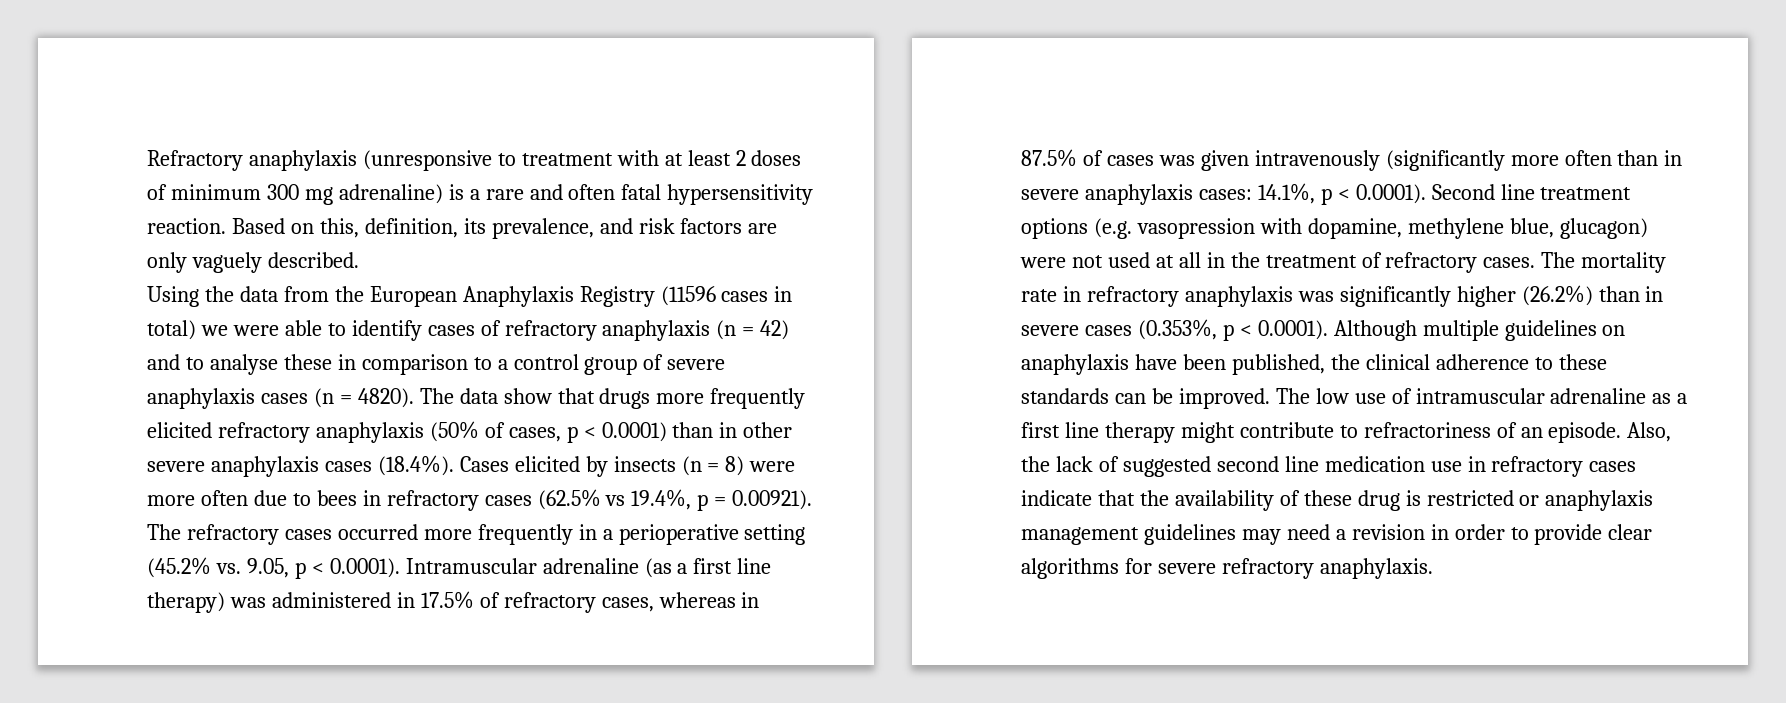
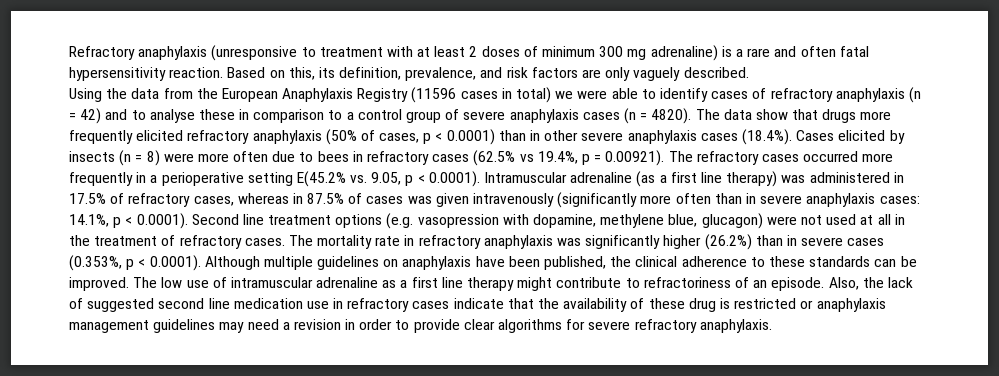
[364,218,486,238] definition, its -> [318,67,402,80] its definition,
[147,557,211,578] (45.2% -> [296,171,346,187] E(45.2%

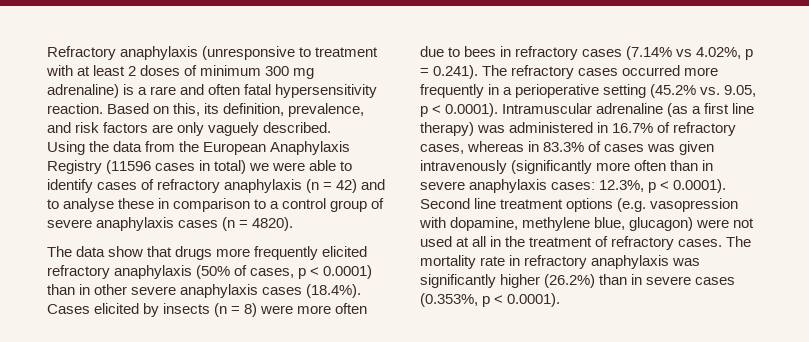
(692, 116) none -> (294, 224) //
[473,150,578,166] (62.5% vs 19.4%, -> [626,46,742,60] (7.14% vs 4.02%,
[605,150,665,166] 0.00921). -> [433,65,479,79] 0.241).
[296,171,346,187] E(45.2% -> [650,84,697,98] (45.2%
[69,193,106,204] 17.5% -> [612,123,654,133] 16.7%
[307,193,345,204] 87.5% -> [543,142,585,152] 83.3%
[69,214,109,227] 14.1%, -> [599,180,645,192] 12.3%,
[204,256,917,270] [69,277,913,291] [69,298,886,312] [69,319,772,333] Although multiple guidelines on anaphylaxis have been published, the clinical adherence to these standards can be improved. The low use of intramuscular adrenaline as a first line therapy might contribute to refractoriness of an episode. Also, the lack of suggested second line medication use in refractory cases indicate that the availability of these drug is restricted or anaphylaxis management guidelines may need a revision in order to provide clear algorithms for severe refractory anaphylaxis. -> (561, 300) none

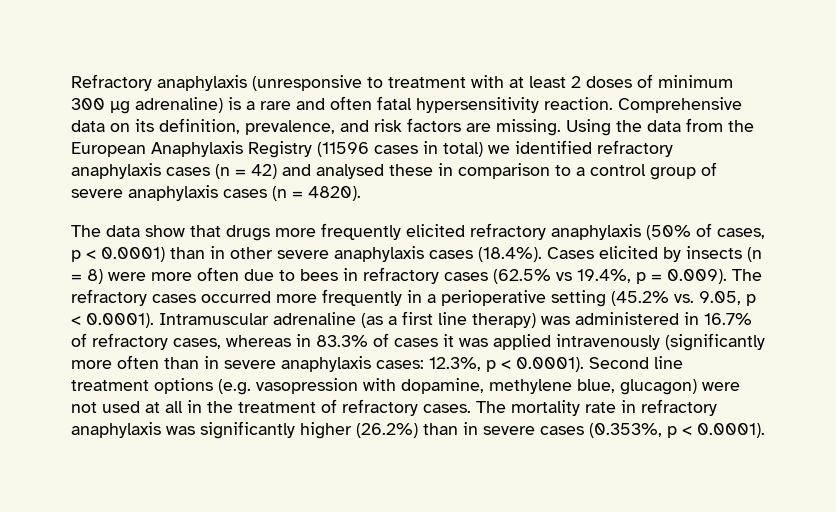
[293,68,315,79] mg -> [110,101,130,114] µg
[107,103,201,116] Based on this, -> [618,97,742,113] [71,120,130,132] Comprehensive data on
[177,122,332,136] only vaguely described. // -> [496,119,561,136] missing.
[272,160,353,171] [47,179,303,193] were able to identify cases of refractory anaphylaxis -> [515,140,673,157] [71,163,210,179] identified refractory anaphylaxis cases
[47,198,115,212] to analyse -> [316,164,384,179] analysed
[626,46,742,60] (7.14% vs 4.02%, -> [493,269,631,284] (62.5% vs 19.4%,
[433,65,479,79] 0.241). -> [667,269,727,284] 0.009).
[647,141,715,155] was given -> [443,334,551,350] it was applied

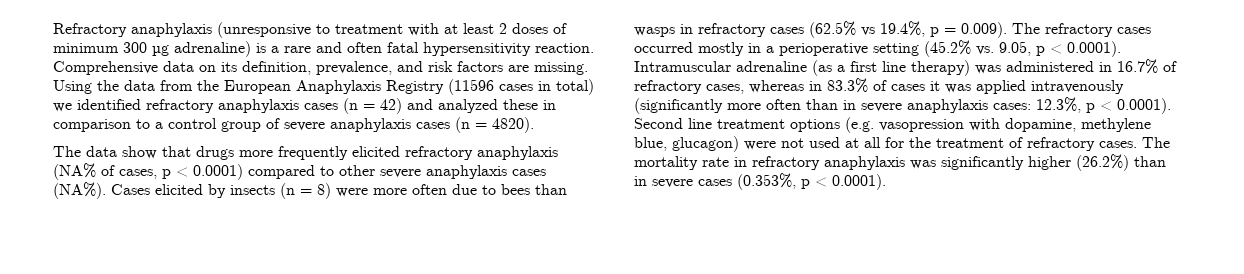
[316,164,384,179] analysed -> [438,99,498,113] analyzed
[646,225,691,240] (50% -> [53,163,96,180] (NA%
[170,246,225,259] than in -> [248,165,334,179] compared to
[478,247,542,262] (18.4%). -> [53,182,106,199] (NA%).
(338, 275) none -> [535,184,567,195] [634,27,675,37] than wasps
[276,289,402,306] more frequently -> [698,42,744,56] mostly
[187,400,202,413] in -> [885,137,904,148] for

